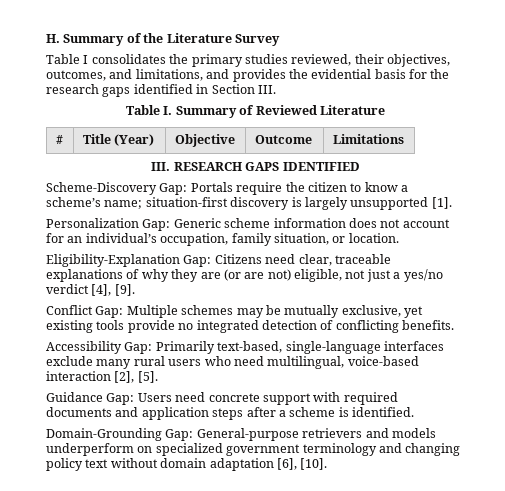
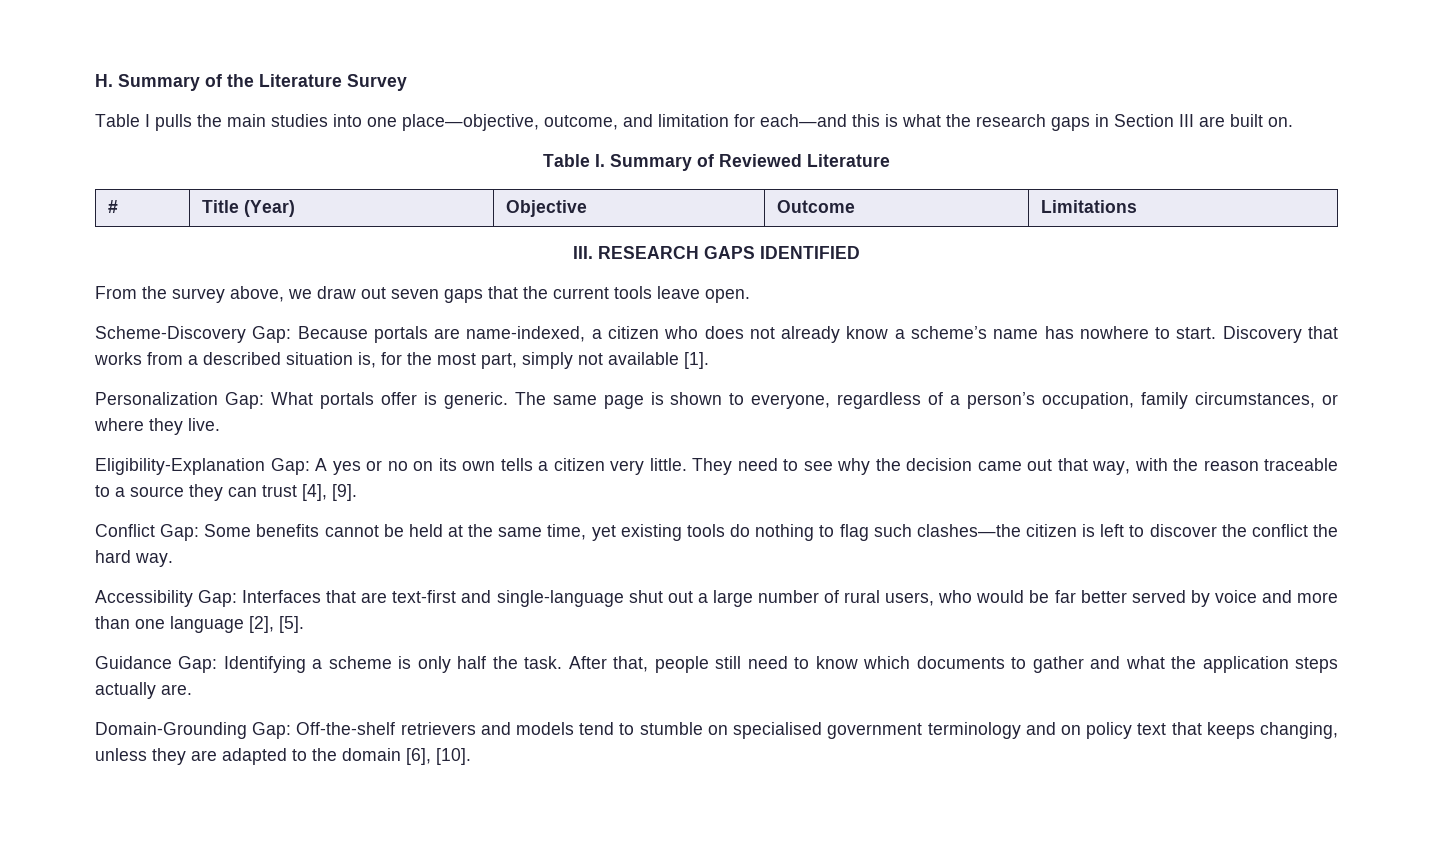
[91,54,450,67] [46,69,427,82] consolidates the primary studies reviewed, their objectives, outcomes, and limitations, and provides the evidential basis for -> [155,114,941,131] pulls the main studies into one place—objective, outcome, and limitation for each—and this is what
[133,84,193,94] identified -> (1090, 124) none
[257,85,276,94] III. -> [1179,114,1293,127] III are built on.
[46,182,408,195] [46,197,452,210] [46,218,450,231] [46,233,399,246] [46,254,391,267] [46,269,443,282] [46,284,135,296] [46,305,423,318] [46,320,454,333] [46,341,444,354] [46,356,419,369] [46,371,158,383] [46,392,398,405] [46,407,414,420] Scheme-Discovery Gap: Portals require the citizen to know a scheme’s name; situation-first discovery is largely unsupported [1]. // Personalization Gap: Generic scheme information does not account for an individual’s occupation, family situation, or location. // Eligibility-Explanation Gap: Citizens need clear, traceable explanations of why they are (or are not) eligible, not just a yes/no verdict [4], [9]. // Conflict Gap: Multiple schemes may be mutually exclusive, yet existing tools provide no integrated detection of conflicting benefits. // Accessibility Gap: Primarily text-based, single-language interfaces exclude many rural users who need multilingual, voice-based interaction [2], [5]. // Guidance Gap: Users need concrete support with required documents and application steps after a scheme is identified. -> [95,286,750,303] [95,326,1339,343] [94,352,709,369] [95,392,1339,409] [94,418,220,435] [95,458,1338,475] [95,484,357,501] [95,524,1338,541] [95,550,173,567] [95,590,1338,607] [95,616,304,633] [95,656,1339,673] [95,682,192,699] From the survey above, we draw out seven gaps that the current tools leave open. // Scheme-Discovery Gap: Because portals are name-indexed, a citizen who does not already know a scheme’s name has nowhere to start. Discovery that works from a described situation is, for the most part, simply not available [1]. // Personalization Gap: What portals offer is generic. The same page is shown to everyone, regardless of a person’s occupation, family circumstances, or where they live. // Eligibility-Explanation Gap: A yes or no on its own tells a citizen very little. They need to see why the decision came out that way, with the reason traceable to a source they can trust [4], [9]. // Conflict Gap: Some benefits cannot be held at the same time, yet existing tools do nothing to flag such clashes—the citizen is left to discover the conflict the hard way. // Accessibility Gap: Interfaces that are text-first and single-language shut out a large number of rural users, who would be far better served by voice and more than one language [2], [5]. // Guidance Gap: Identifying a scheme is only half the task. After that, people still need to know which documents to gather and what the application steps actually are.
[196,428,299,441] General-purpose -> [296,722,396,735] Off-the-shelf
[46,443,223,456] underperform on specialized -> [579,722,823,739] tend to stumble on specialised
[405,443,461,456] changing -> [1060,725,1081,735] on
[110,458,274,471] without domain adaptation -> [1171,722,1338,739] [95,748,401,765] that keeps changing, unless they are adapted to the domain

